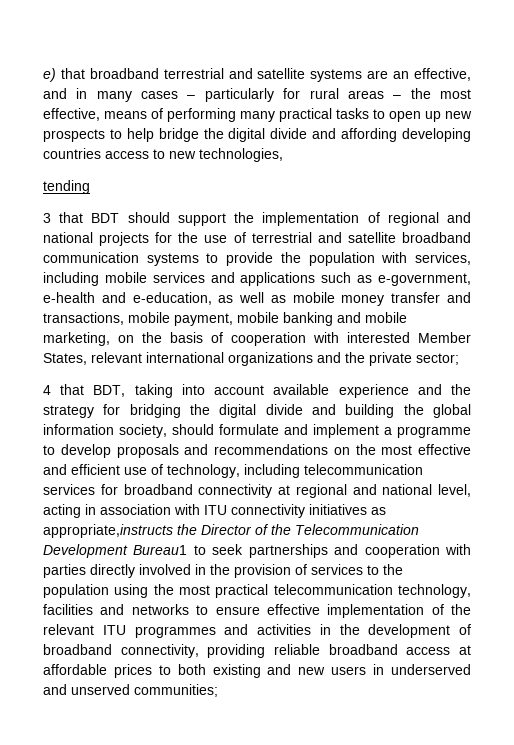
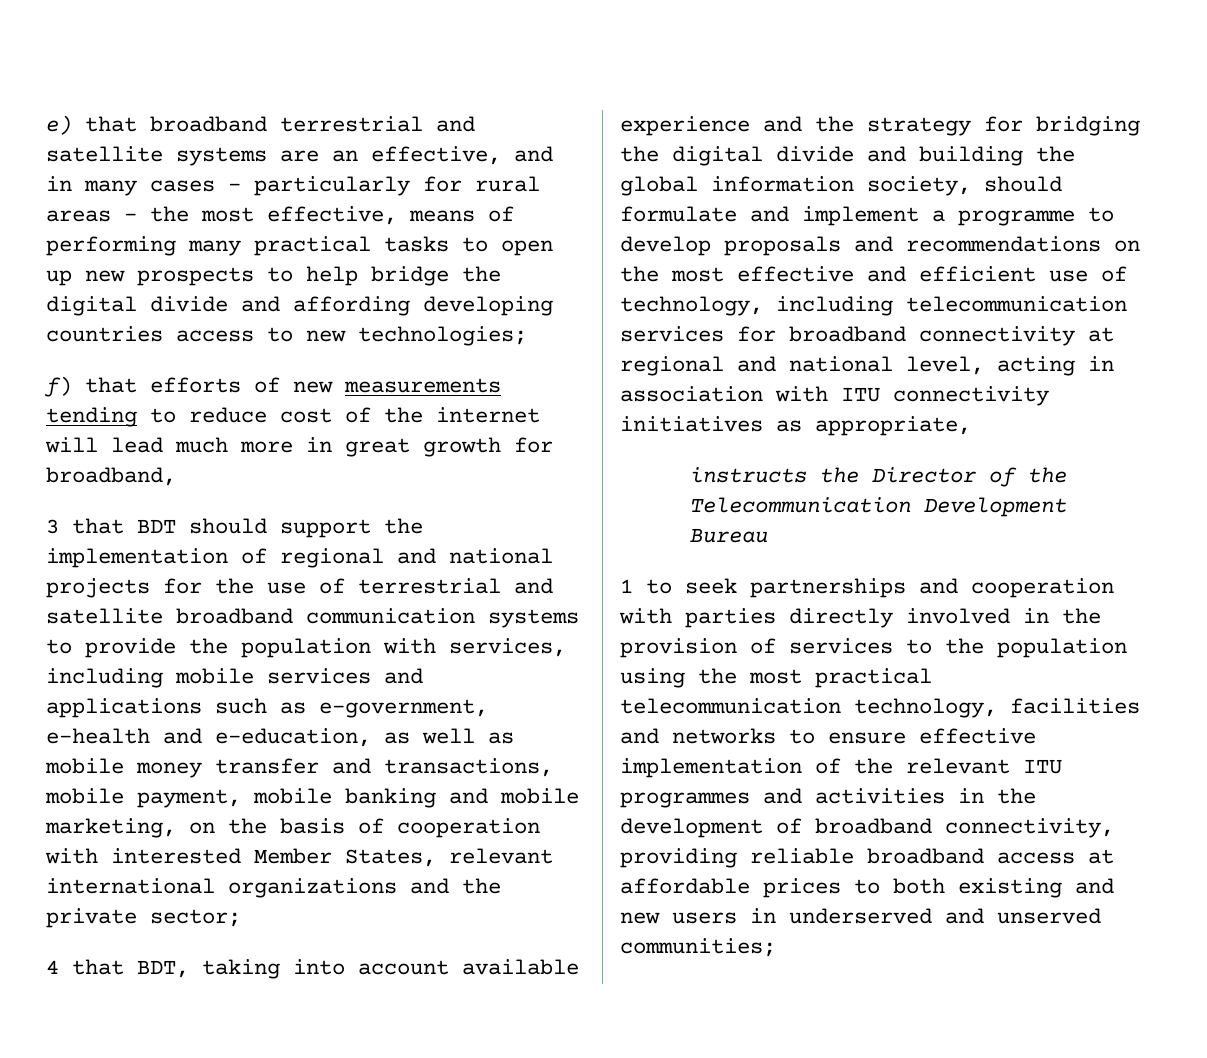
[199,148,283,162] [43,180,90,194] technologies, // tending -> [358,326,527,346] [44,376,501,397] [46,407,540,427] [45,437,553,457] [46,467,176,486] technologies; // f) that efforts of new measurements tending to reduce cost of the internet will lead much more in great growth for broadband,
[43,524,173,538] appropriate,instructs -> [815,416,971,436] [690,467,808,483] appropriate, // instructs
[133,545,188,555] Bureau1 -> [690,528,769,543] [620,579,633,593] Bureau // 1

